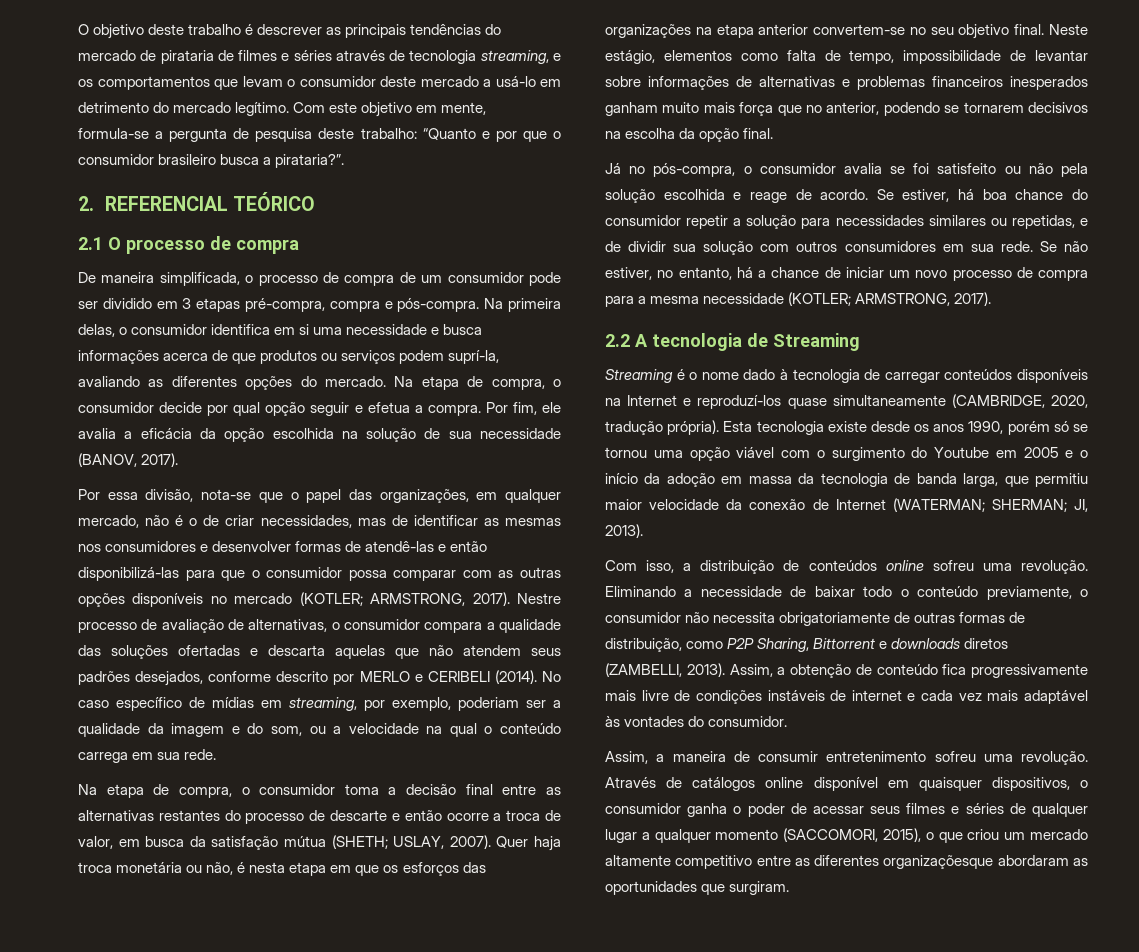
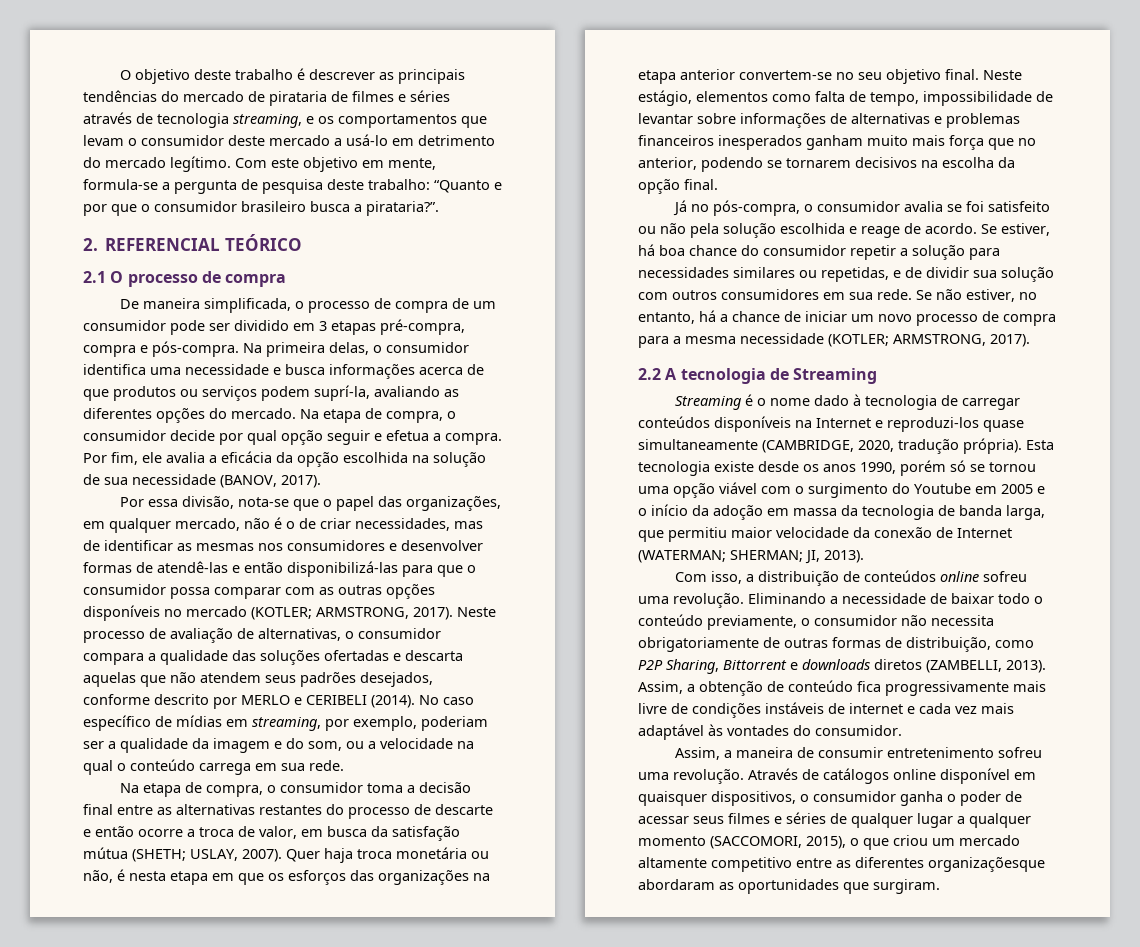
[274,324,310,335] em si -> (146, 369) none
[517,593,562,604] Nestre -> [457,607,496,617] Neste
[697,395,782,409] reproduzí-los -> [887,417,979,432] reproduzi-los

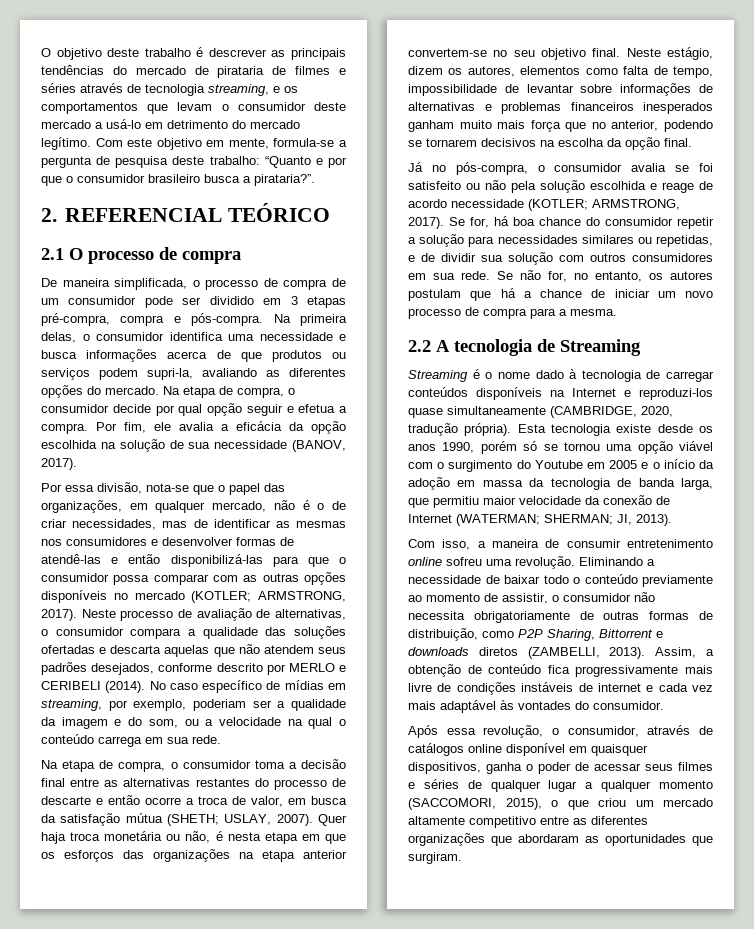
[314,385,370,401] suprí-la, -> [147,368,193,380] supri-la,
(692, 98) none -> [408,66,515,77] dizem os autores,
[925,223,1050,236] acordo. Se estiver, -> [408,199,680,211] [408,217,489,229] acordo necessidade (KOTLER; ARMSTRONG, 2017). Se for,
[966,289,1015,302] estiver, -> [548,271,567,282] for,
(695, 318) none -> [649,271,713,280] [408,289,492,301] os autores postulam que
[685,333,1030,347] mesma necessidade (KOTLER; ARMSTRONG, 2017). -> [570,309,617,316] mesma.
[758,570,937,586] distribuição de conteúdos -> [492,539,713,548] maneira de consumir entretenimento
[707,615,797,630] previamente, -> [642,575,713,587] [408,593,548,604] previamente ao momento de assistir,
[675,747,1043,760] [638,768,798,784] Assim, a maneira de consumir entretenimento sofreu uma revolução. Através -> [408,725,691,738] Após essa revolução, o consumidor, através
[800,791,896,802] o consumidor -> (481, 768) none
[928,857,1045,872] organizaçõesque -> [408,833,512,846] organizações que

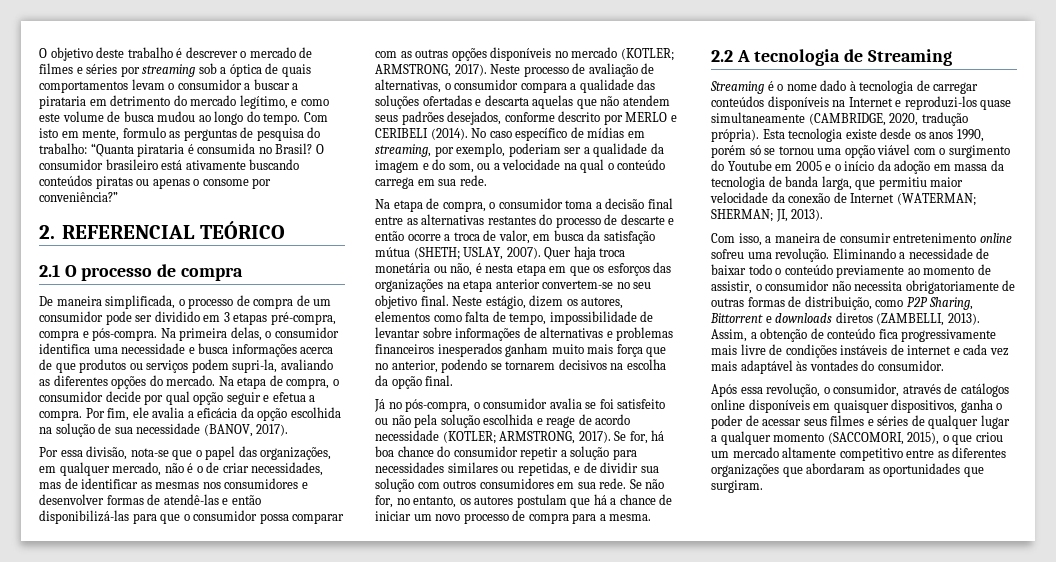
[271,48,347,60] [41,65,346,78] [41,83,298,96] [41,102,346,114] [41,119,300,129] [41,137,347,150] [41,156,347,168] [41,174,315,186] as principais tendências do mercado de pirataria de filmes e séries através de tecnologia streaming, e os comportamentos que levam o consumidor deste mercado a usá-lo em detrimento do mercado legítimo. Com este objetivo em mente, formula-se a pergunta de pesquisa deste trabalho: “Quanto e por que o consumidor brasileiro busca a pirataria?”. -> [240,47,313,58] [39,63,311,77] [39,79,299,93] [39,95,329,109] [39,111,328,125] [39,127,321,141] [39,143,324,157] [39,159,300,170] [39,175,272,189] [39,192,118,202] o mercado de filmes e séries por streaming sob a óptica de quais comportamentos levam o consumidor a buscar a pirataria em detrimento do mercado legítimo, e como este volume de busca mudou ao longo do tempo. Com isto em mente, formulo as perguntas de pesquisa do trabalho: “Quanta pirataria é consumida no Brasil? O consumidor brasileiro está ativamente buscando conteúdos piratas ou apenas o consome por conveniência?”
[506,743,565,756] disponível -> [748,399,810,413] disponíveis

